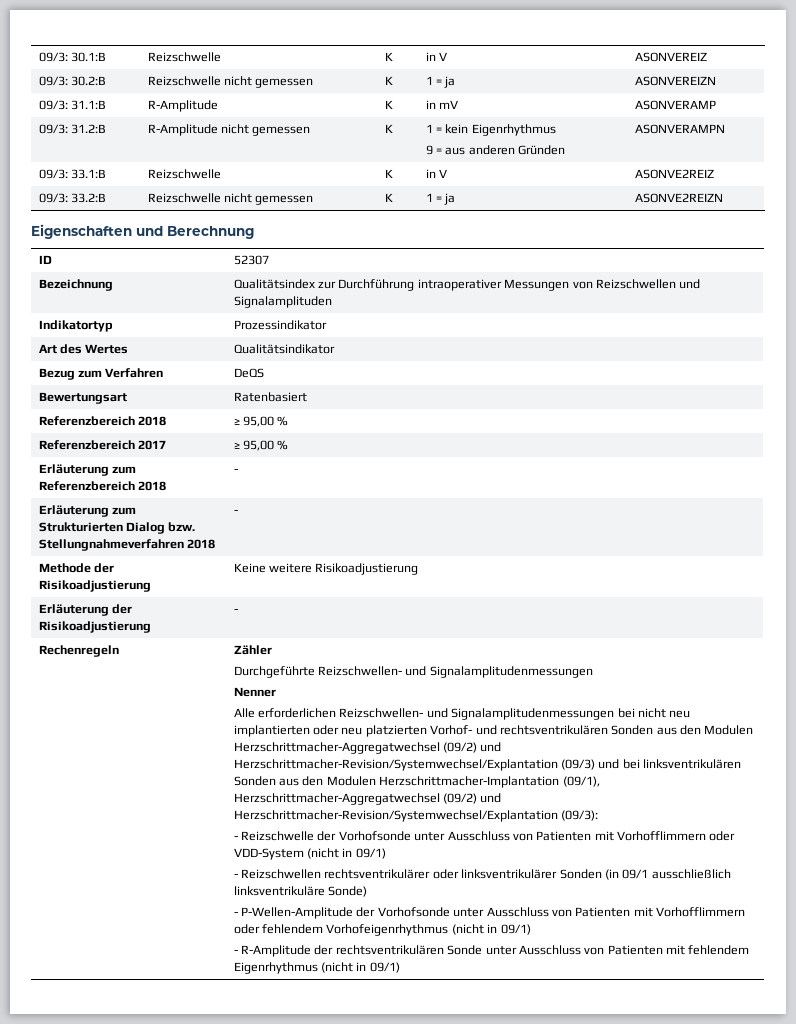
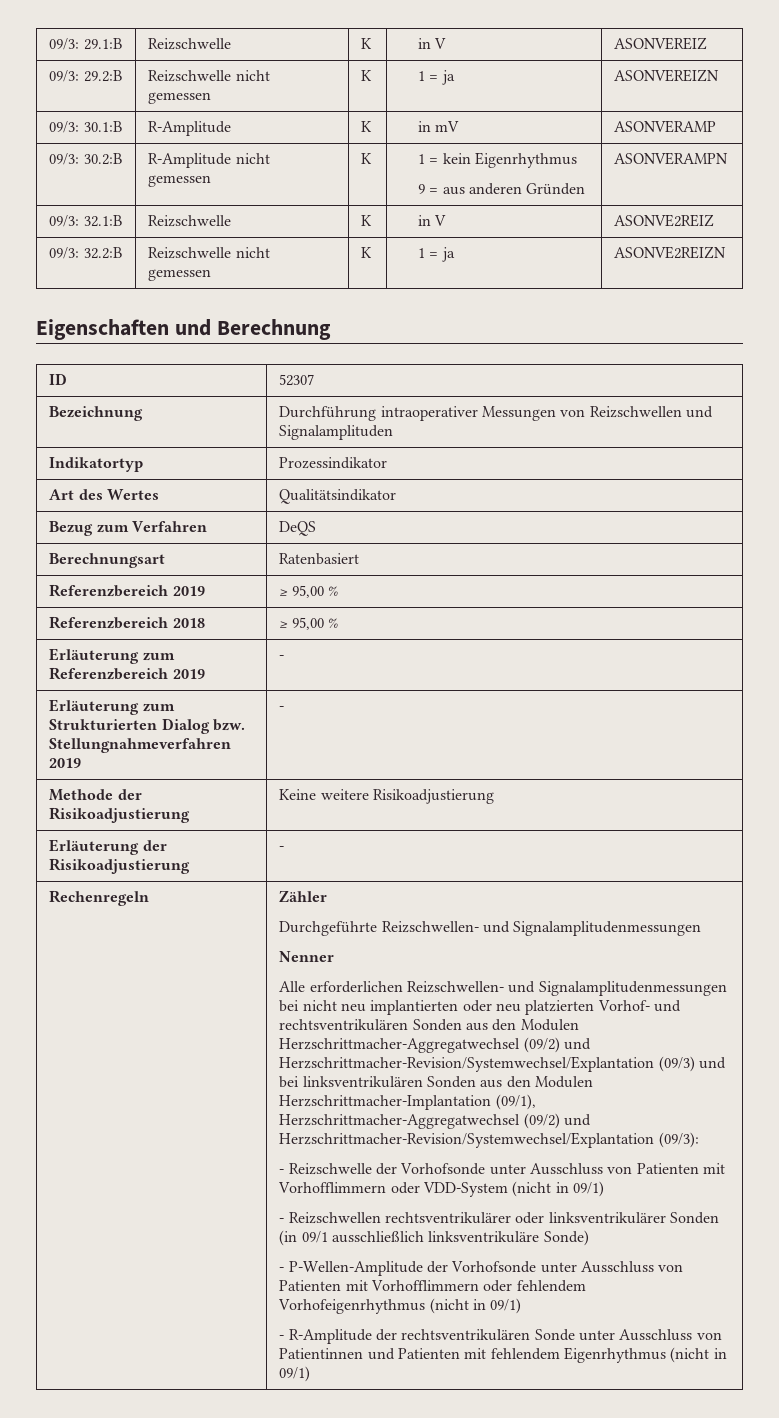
[38,52,107,62] 09/3: 30.1:B -> [49,38,122,50] 09/3: 29.1:B
[71,76,107,86] 30.2:B -> [83,70,122,82] 29.2:B
[71,100,107,110] 31.1:B -> [83,121,122,132] 30.1:B
[71,124,107,134] 31.2:B -> [83,153,122,165] 30.2:B
[71,169,107,179] 33.1:B -> [83,215,122,227] 32.1:B
[71,193,107,203] 33.2:B -> [83,247,122,259] 32.2:B
[233,279,337,289] Qualitätsindex zur -> (144, 413) none
[38,392,127,404] Bewertungsart -> [49,553,166,568] Berechnungsart
(307, 397) none -> [49,584,205,597] [279,585,339,598] // Referenzbereich 2019 | ≥ 95,00 %
[38,440,167,450] [233,440,289,451] // Referenzbereich 2017 | ≥ 95,00 % -> (339, 623) none
[138,481,167,491] 2018 -> [172,669,205,679] 2019
[187,539,216,549] 2018 -> [49,758,82,768] 2019
(605, 951) none -> [279,1348,395,1360] Patientinnen und

